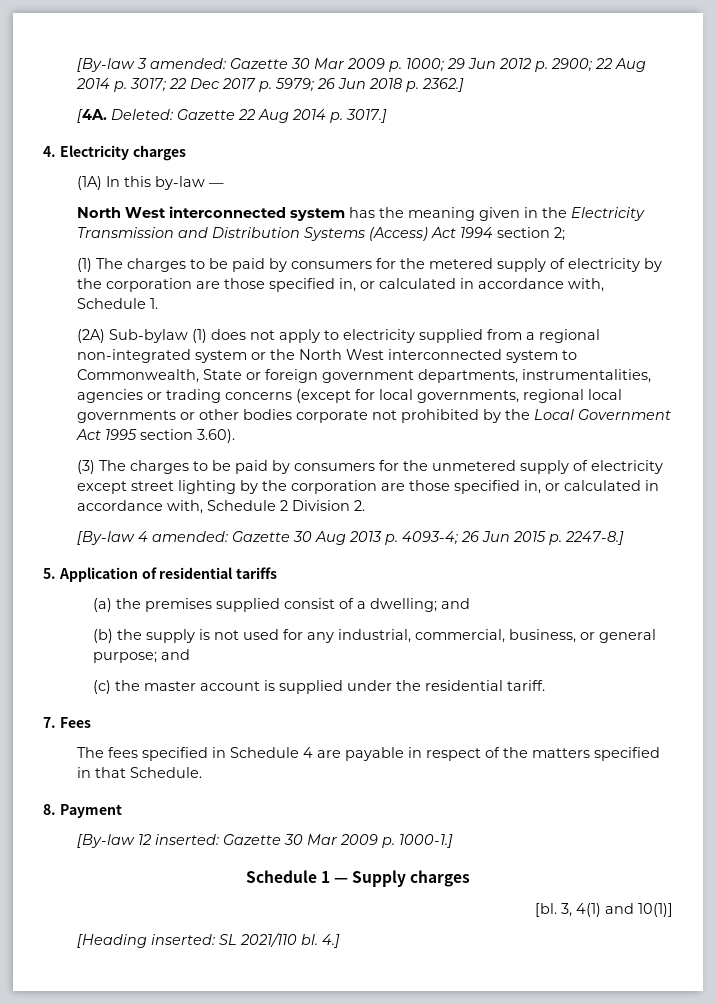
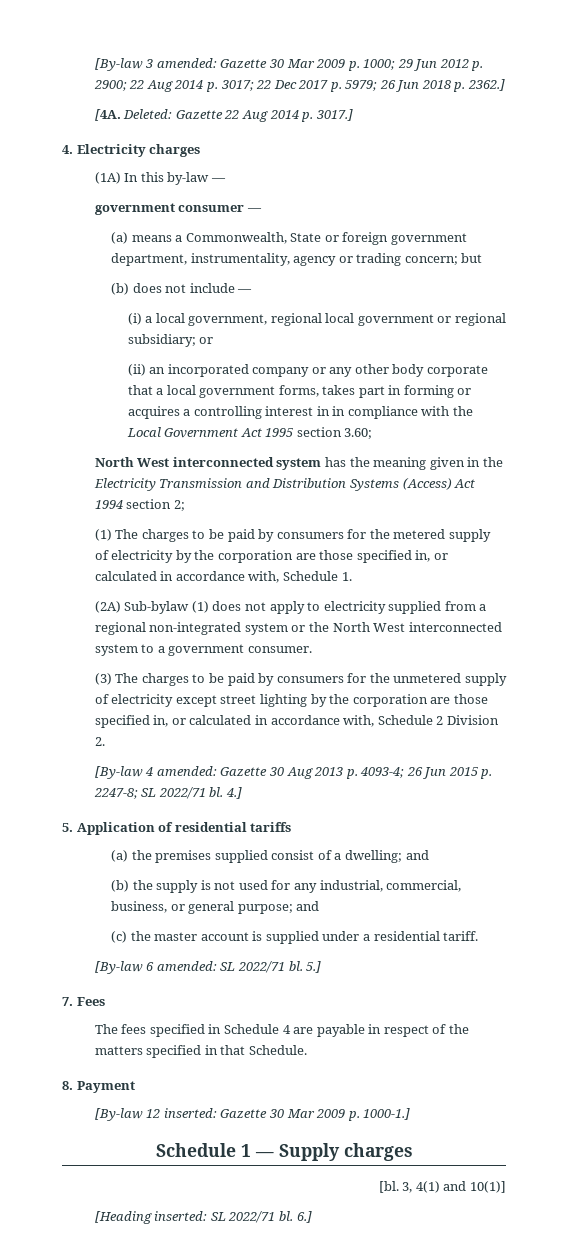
(224, 185) none -> [94,203,262,215] [111,232,467,245] [111,253,483,266] [111,283,253,295] [127,313,506,326] [127,334,214,347] [127,364,488,377] [127,385,472,398] [127,406,473,419] [126,427,373,439] // government consumer — // (a) means a Commonwealth, State or foreign government department, instrumentality, agency or trading concern; but // (b) does not include — // (i) a local government, regional local government or regional subsidiary; or // (ii) an incorporated company or any other body corporate that a local government forms, takes part in forming or acquires a controlling interest in in compliance with the Local Government Act 1995 section 3.60;
[76,369,651,383] [76,389,622,403] [76,409,671,423] [75,429,235,443] Commonwealth, State or foreign government departments, instrumentalities, agencies or trading concerns (except for local governments, regional local governments or other bodies corporate not prohibited by the Local Government Act 1995 section 3.60). -> [157,644,312,656] a government consumer.
[564,531,624,545] 2247-8.] -> [93,787,242,799] 2247-8; SL 2022/71 bl. 4.]
[396,680,422,691] the -> [362,934,370,941] a
(546, 685) none -> [94,961,322,974] // [By-law 6 amended: SL 2022/71 bl. 5.]
[239,933,340,948] 2021/110 bl. 4.] -> [228,1211,312,1223] 2022/71 bl. 6.]

